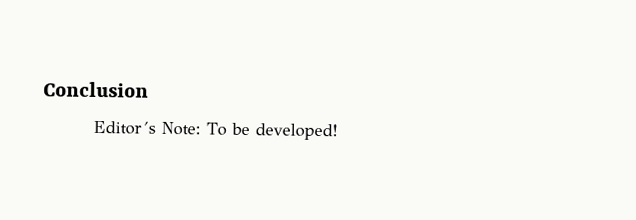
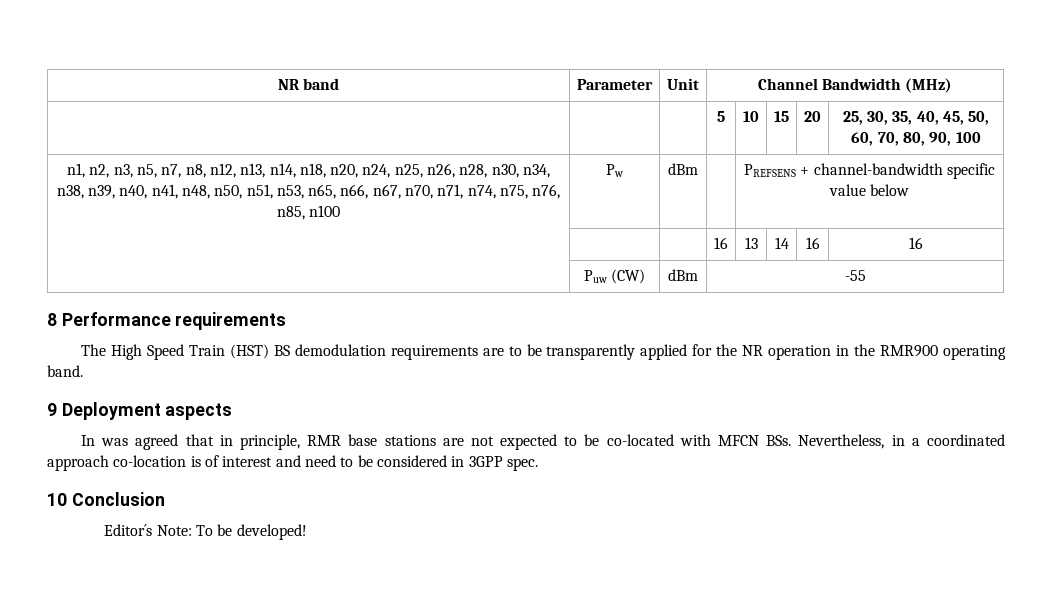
(43, 89) none -> [277,78,340,90] [577,79,653,90] [667,78,699,90] [757,78,953,93] [717,111,725,122] [743,111,759,122] [774,111,789,122] [804,111,821,122] [842,111,990,125] [851,132,981,146] [66,163,551,178] [56,184,561,199] [276,205,341,220] [606,164,623,177] [668,163,698,175] [744,163,995,179] [828,184,910,196] [714,237,728,249] [744,237,758,249] [774,237,789,249] [805,237,820,249] [909,237,923,249] [583,269,646,284] [668,269,698,281] [844,270,866,281] [47,312,287,330] [81,344,1007,360] [47,365,83,377] [47,402,233,420] [81,434,1006,450] [47,455,538,471] [47,493,67,506] NR band | Parameter | Unit | Channel Bandwidth (MHz) // | | | 5 | 10 | 15 | 20 | 25, 30, 35, 40, 45, 50, 60, 70, 80, 90, 100 // n1, n2, n3, n5, n7, n8, n12, n13, n14, n18, n20, n24, n25, n26, n28, n30, n34, n38, n39, n40, n41, n48, n50, n51, n53, n65, n66, n67, n70, n71, n74, n75, n76, n85, n100 | Pw | dBm | | PREFSENS + channel-bandwidth specific value below // | | | 16 | 13 | 14 | 16 | 16 // | Puw (CW) | dBm | -55 // 8 Performance requirements // The High Speed Train (HST) BS demodulation requirements are to be transparently applied for the NR operation in the RMR900 operating band. // 9 Deployment aspects // In was agreed that in principle, RMR base stations are not expected to be co-located with MFCN BSs. Nevertheless, in a coordinated approach co-location is of interest and need to be considered in 3GPP spec. // 10

